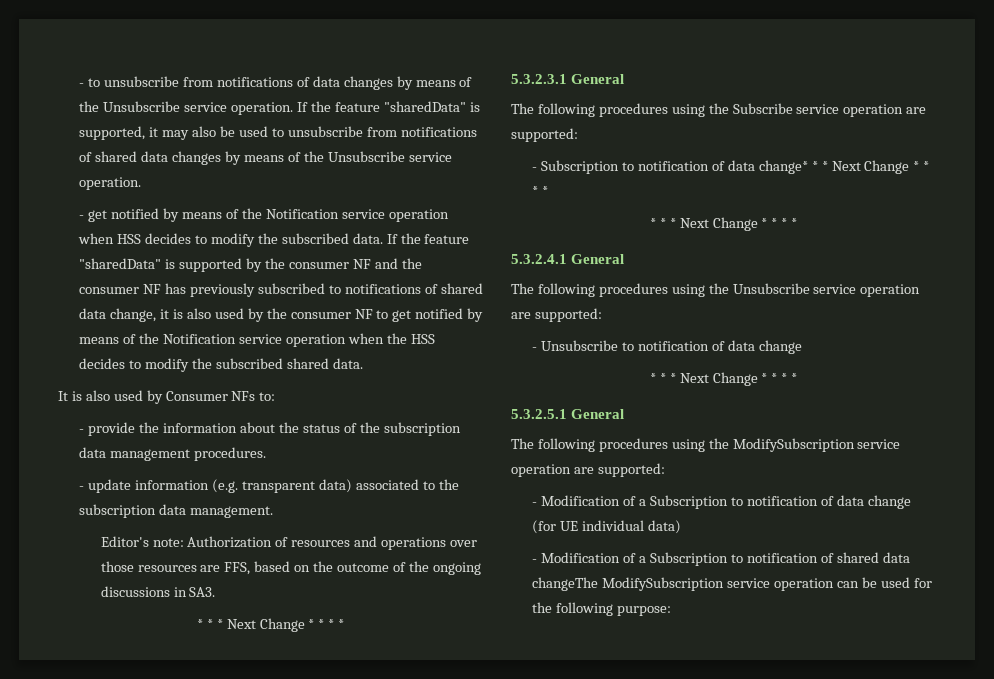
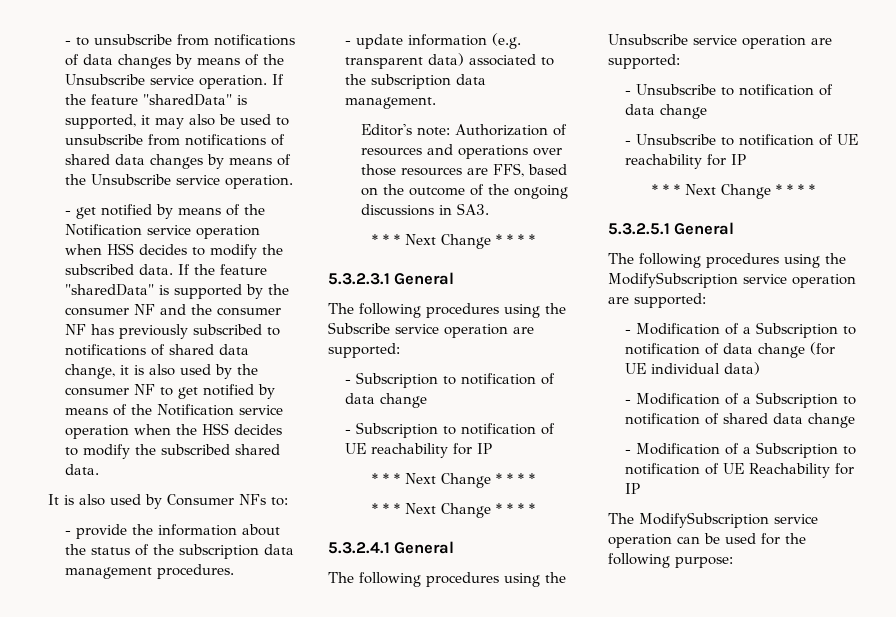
[758,160,808,174] change* -> [379,393,427,408] [344,422,555,438] [344,443,492,458] [371,473,378,484] change // - Subscription to notification of UE reachability for IP // *
(802, 347) none -> [624,134,858,146] [624,154,746,169] // - Unsubscribe to notification of UE reachability for IP
[532,577,599,591] changeThe -> [807,413,855,428] [624,442,856,458] [624,463,854,478] [624,483,640,494] [608,513,634,524] change // - Modification of a Subscription to notification of UE Reachability for IP // The

